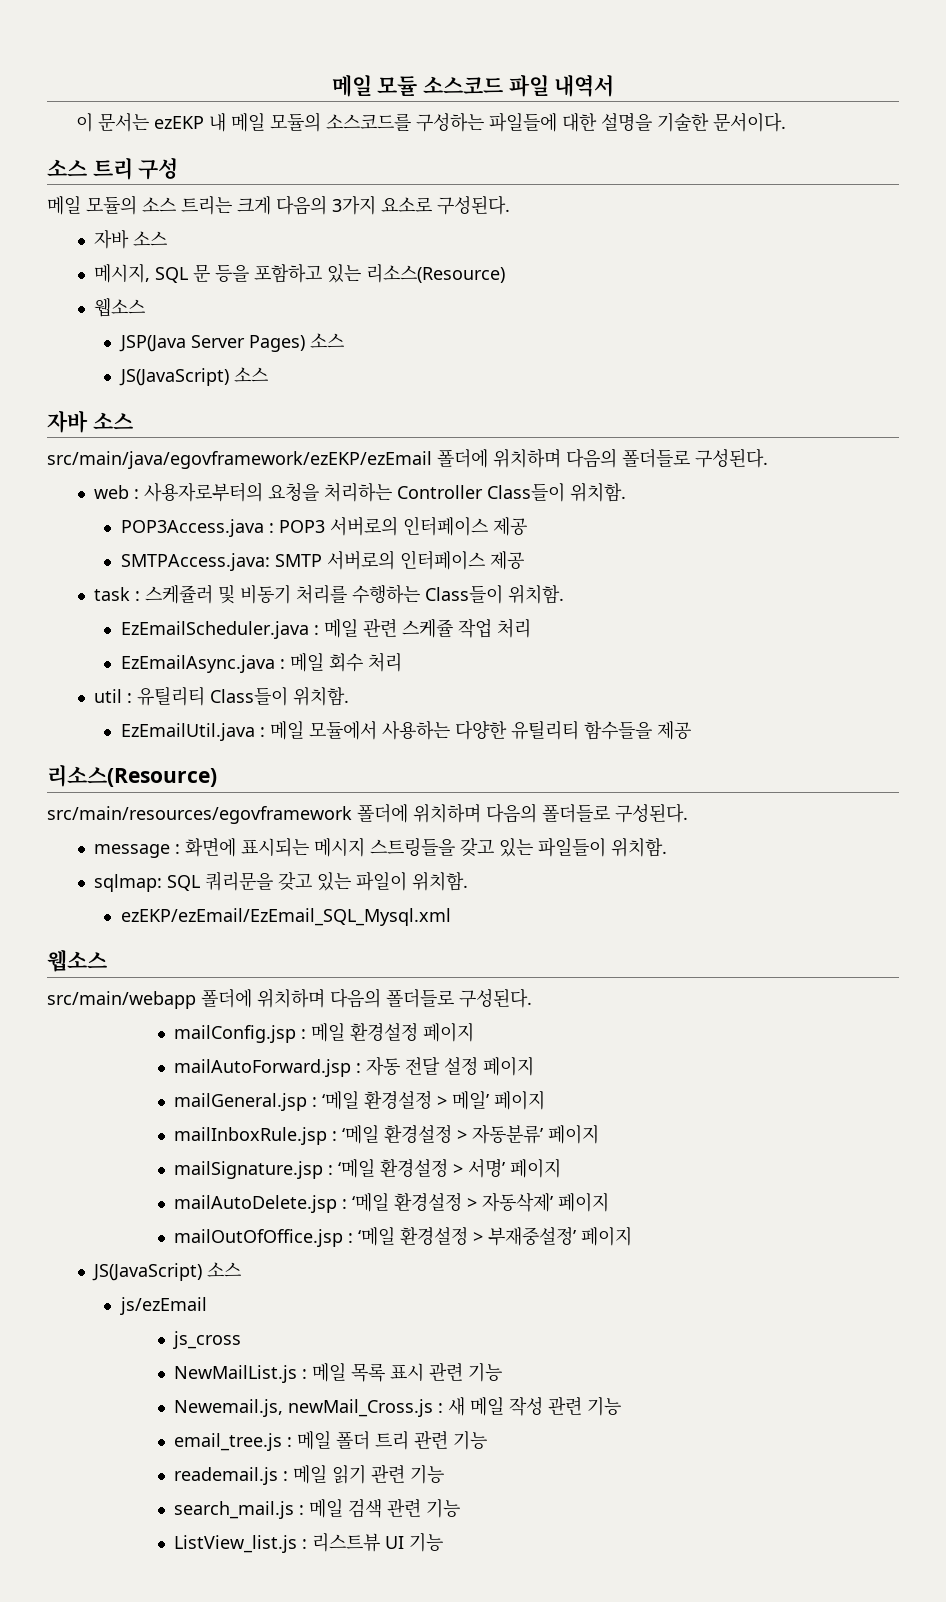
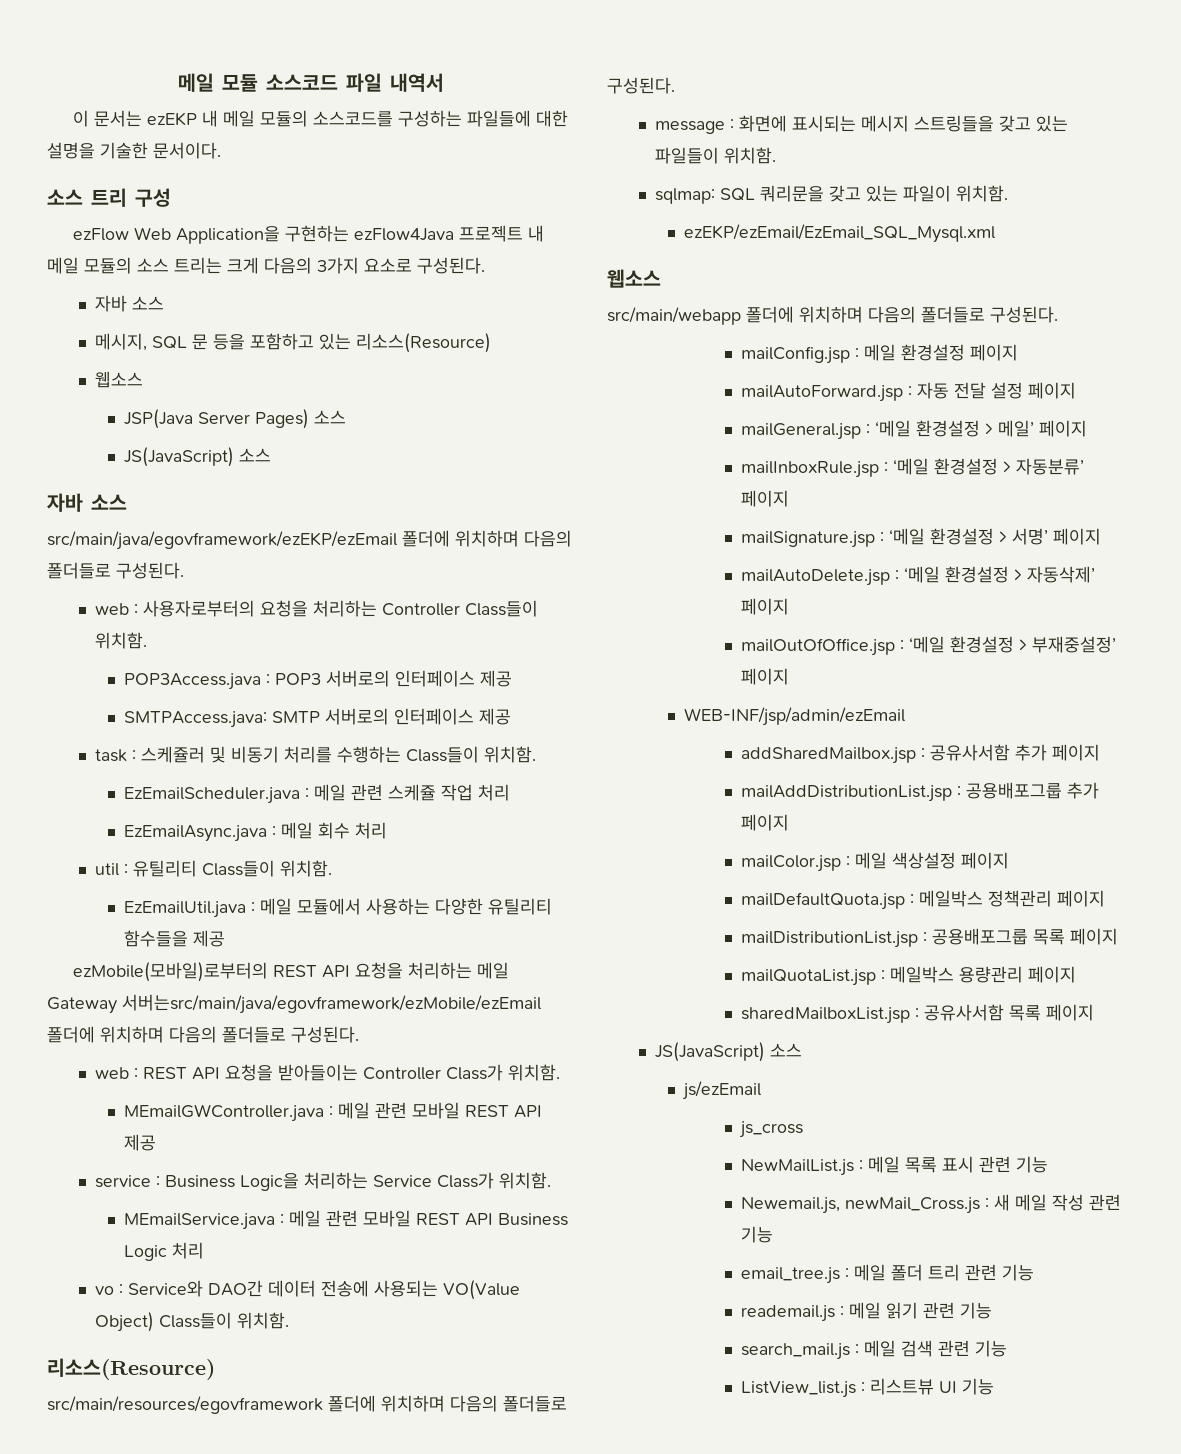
(179, 168) none -> [73,225,545,244] ezFlow Web Application을 구현하는 ezFlow4Java 프로젝트 내
(691, 730) none -> [73,962,510,982] [47,994,541,1014] [47,1026,359,1043] [95,1064,561,1081] [123,1102,542,1122] [123,1134,156,1151] [95,1172,552,1191] [123,1210,568,1230] [123,1242,204,1261] [95,1280,521,1300] [95,1312,290,1332] // ezMobile(모바일)로부터의 REST API 요청을 처리하는 메일 Gateway 서버는src/main/java/egovframework/ezMobile/ezEmail 폴더에 위치하며 다음의 폴더들로 구성된다. // web : REST API 요청을 받아들이는 Controller Class가 위치함. // MEmailGWController.java : 메일 관련 모바일 REST API 제공 // service : Business Logic을 처리하는 Service Class가 위치함. // MEmailService.java : 메일 관련 모바일 REST API Business Logic 처리 // vo : Service와 DAO간 데이터 전송에 사용되는 VO(Value Object) Class들이 위치함.
(633, 1236) none -> [683,707,905,726] [740,744,1100,764] [740,782,1099,802] [740,814,789,831] [740,852,1009,872] [740,890,1105,910] [740,928,1118,948] [740,966,1076,986] [740,1004,1094,1024] // WEB-INF/jsp/admin/ezEmail // addSharedMailbox.jsp : 공유사서함 추가 페이지 // mailAddDistributionList.jsp : 공용배포그룹 추가 페이지 // mailColor.jsp : 메일 색상설정 페이지 // mailDefaultQuota.jsp : 메일박스 정책관리 페이지 // mailDistributionList.jsp : 공용배포그룹 목록 페이지 // mailQuotaList.jsp : 메일박스 용량관리 페이지 // sharedMailboxList.jsp : 공유사서함 목록 페이지

